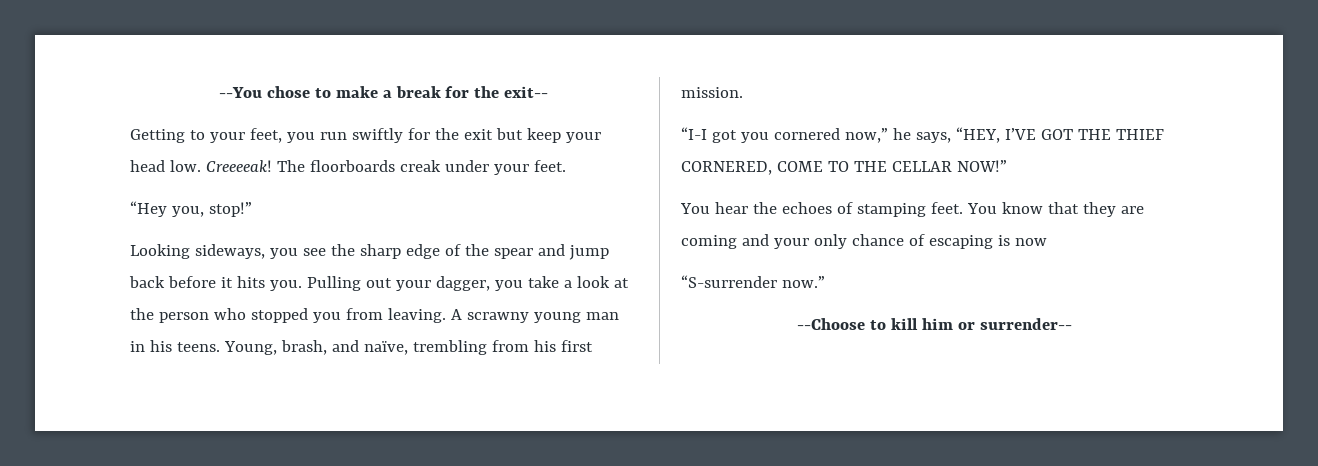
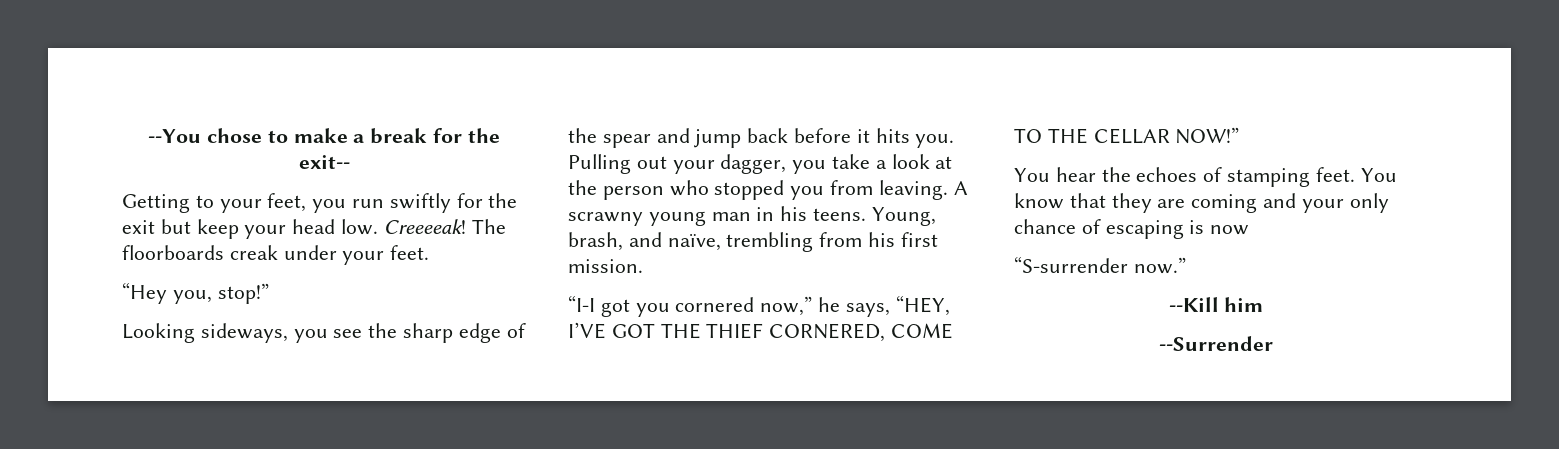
[797,318,919,330] --Choose to kill -> [1168,297,1219,312] --Kill
[957,318,1072,330] or surrender-- -> [1159,336,1273,351] // --Surrender

